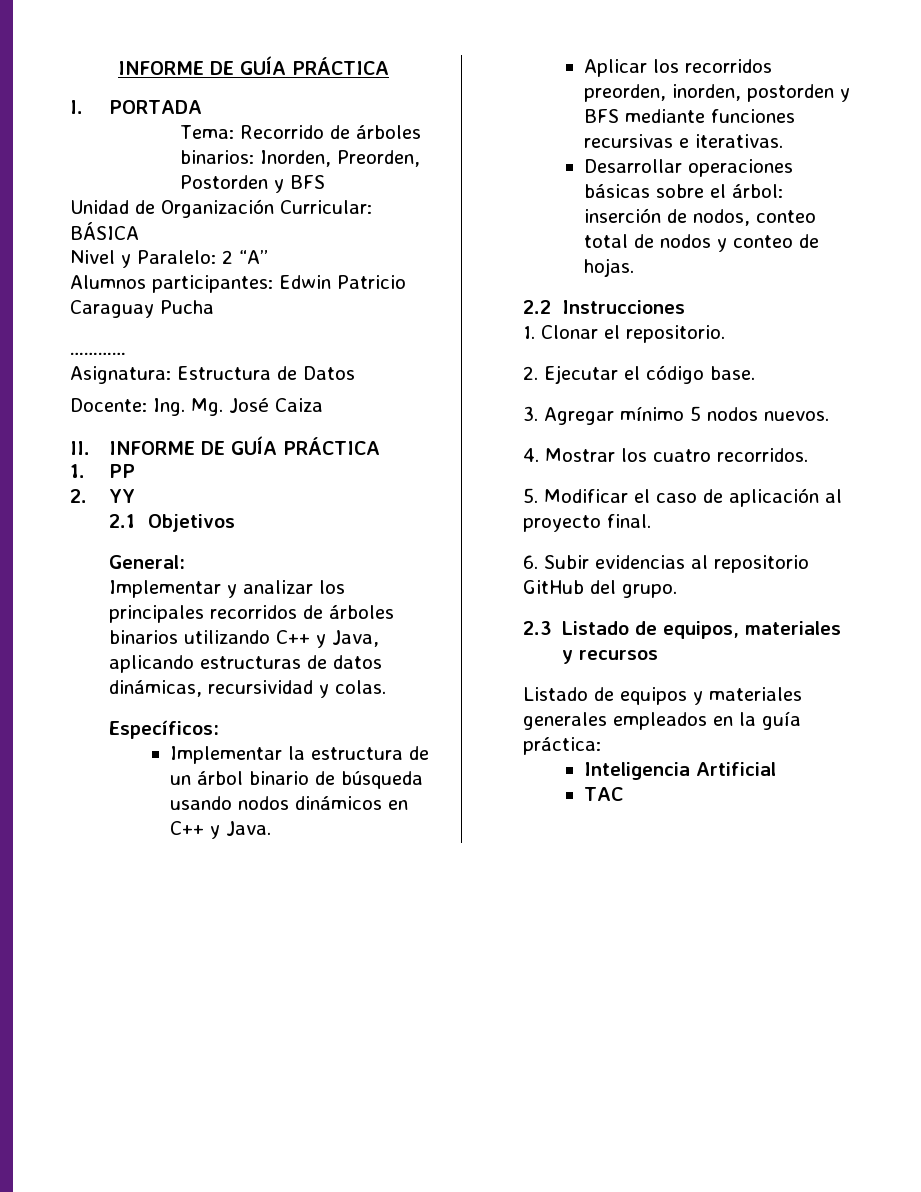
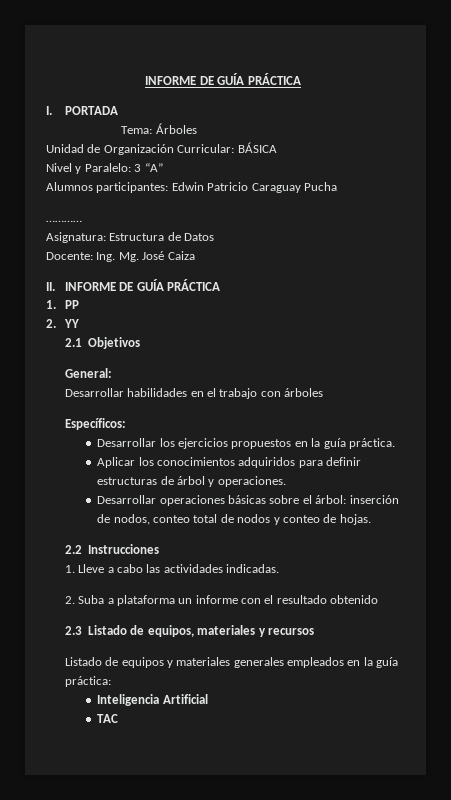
[240,125,422,139] [180,150,421,167] [180,175,326,193] Recorrido de árboles binarios: Inorden, Preorden, Postorden y BFS -> [155,123,197,134] Árboles
[222,250,233,264] 2 -> [134,164,142,172] 3
[108,580,345,598] [108,605,394,623] [108,630,379,648] [108,655,382,673] [108,680,386,698] [108,720,219,739] [170,746,430,764] [170,771,424,789] [170,796,409,810] [170,821,272,839] [584,59,773,77] [584,84,851,102] [584,109,796,123] [584,134,784,148] Implementar y analizar los principales recorridos de árboles binarios utilizando C++ y Java, aplicando estructuras de datos dinámicas, recursividad y colas. // Específicos: // Implementar la estructura de un árbol binario de búsqueda usando nodos dinámicos en C++ y Java. // Aplicar los recorridos preorden, inorden, postorden y BFS mediante funciones recursivas e iterativas. -> [64,388,324,399] [64,418,126,430] [97,438,395,449] [97,457,362,468] [97,476,286,487] Desarrollar habilidades en el trabajo con árboles // Específicos: // Desarrollar los ejercicios propuestos en la guía práctica. // Aplicar los conocimientos adquiridos para definir estructuras de árbol y operaciones.
[540,325,725,343] [522,365,755,384] [522,406,829,425] [522,448,808,462] [522,488,842,507] [522,514,651,532] [522,555,809,573] [522,580,677,598] Clonar el repositorio. // 2. Ejecutar el código base. // 3. Agregar mínimo 5 nodos nuevos. // 4. Mostrar los cuatro recorridos. // 5. Modificar el caso de aplicación al proyecto final. // 6. Subir evidencias al repositorio GitHub del grupo. -> [78,564,280,573] [64,595,379,606] Lleve a cabo las actividades indicadas. // 2. Suba a plataforma un informe con el resultado obtenido

